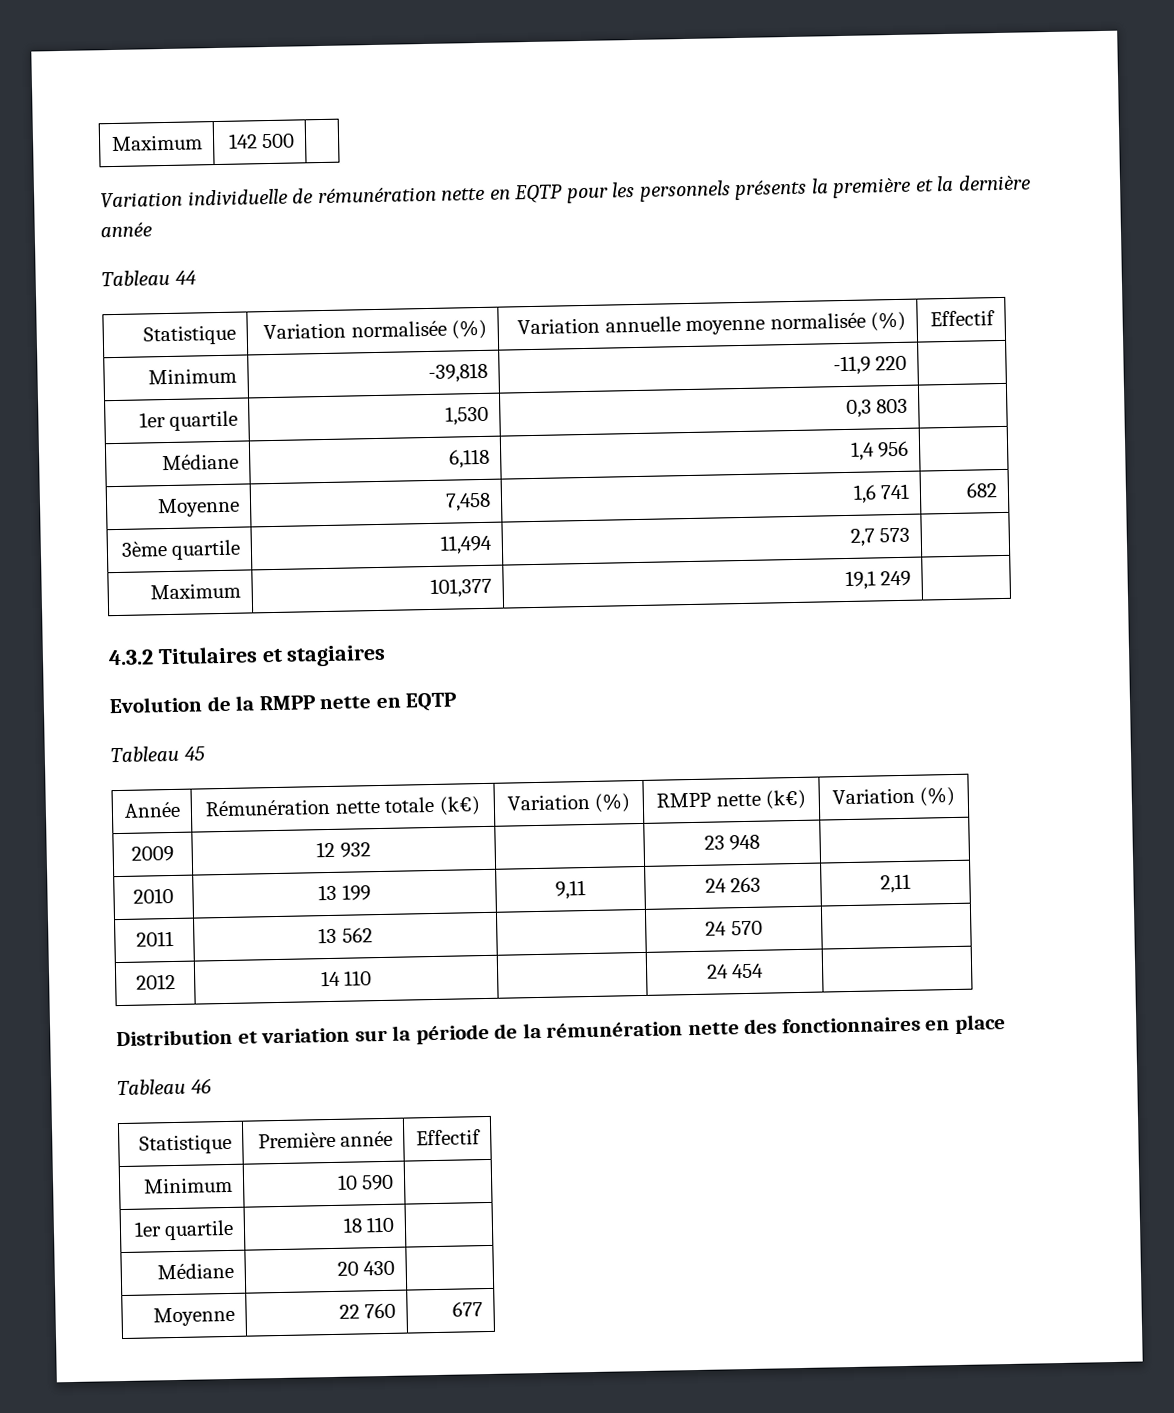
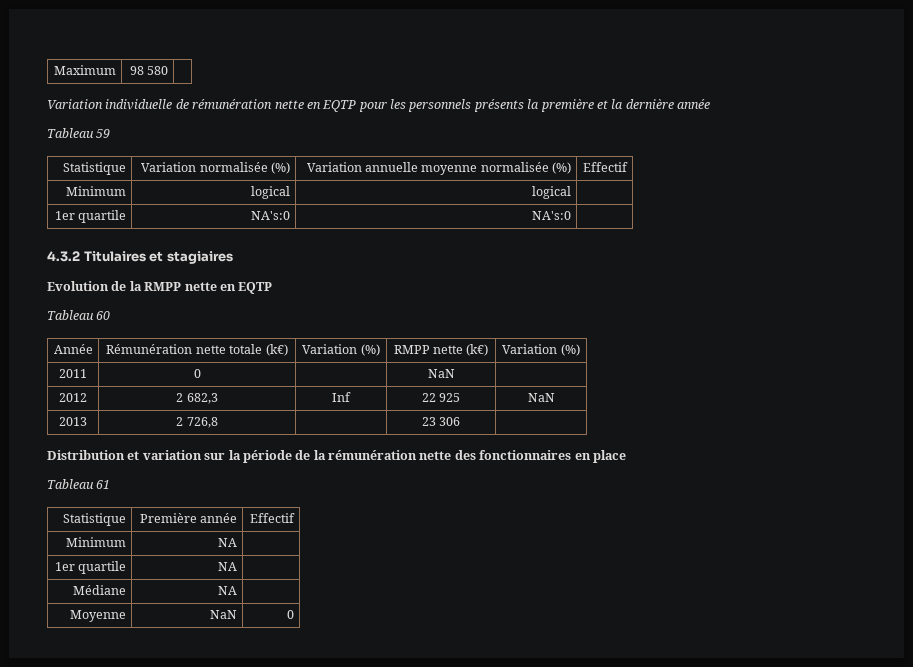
[111,134,204,152] [227,133,296,149] Maximum | 142 500 -> [54,65,117,75] [129,66,169,75] Maximum | 98 580
[174,270,196,285] 44 -> [96,129,111,138] 59
[428,362,489,383] [832,355,908,376] [138,410,239,431] [445,405,490,426] [845,398,909,418] [162,453,240,471] [449,448,491,469] [849,440,910,461] [157,497,241,518] [445,492,492,512] [852,483,911,504] [966,482,999,498] [120,539,242,560] [440,534,494,555] [849,527,911,547] [150,582,242,600] [430,577,493,598] [844,570,912,591] -39,818 | -11,9 220 | // 1er quartile | 1,530 | 0,3 803 | // Médiane | 6,118 | 1,4 956 | // Moyenne | 7,458 | 1,6 741 | 682 // 3ème quartile | 11,494 | 2,7 573 | // Maximum | 101,377 | 19,1 249 -> [251,186,291,199] [532,186,572,199] [54,210,127,223] [251,211,291,220] [532,211,572,220] logical | logical | // 1er quartile | NA's:0 | NA's:0
[183,746,205,761] 45 -> [96,311,111,320] 60
[131,845,174,862] [316,841,371,858] [703,834,761,851] [133,887,174,904] [318,884,371,901] [555,880,586,900] [704,876,762,893] [880,873,911,894] [135,930,174,947] [318,927,373,944] [705,920,763,936] [135,973,176,990] [320,970,373,987] [705,963,765,979] 2009 | 12 932 | | 23 948 | // 2010 | 13 199 | 9,11 | 24 263 | 2,11 // 2011 | 13 562 | | 24 570 | // 2012 | 14 110 | | 24 454 -> [59,369,87,378] [193,369,201,378] [427,369,455,378] [59,393,87,402] [176,393,218,404] [332,392,351,402] [421,393,461,402] [527,393,555,402] [59,417,87,426] [176,417,218,428] [421,417,461,426] 2011 | 0 | | NaN | // 2012 | 2 682,3 | Inf | 22 925 | NaN // 2013 | 2 726,8 | | 23 306
[190,1078,212,1094] 46 -> [96,480,111,489] 61
[336,1174,395,1191] [133,1219,235,1241] [342,1216,396,1233] [157,1262,235,1280] [336,1260,396,1276] [153,1306,236,1327] [338,1302,397,1319] [452,1301,484,1317] 10 590 | // 1er quartile | 18 110 | // Médiane | 20 430 | // Moyenne | 22 760 | 677 -> [218,538,238,547] [54,561,127,574] [218,562,238,571] [73,585,127,595] [218,586,238,595] [70,610,127,622] [210,610,238,619] [287,610,295,619] NA | // 1er quartile | NA | // Médiane | NA | // Moyenne | NaN | 0

